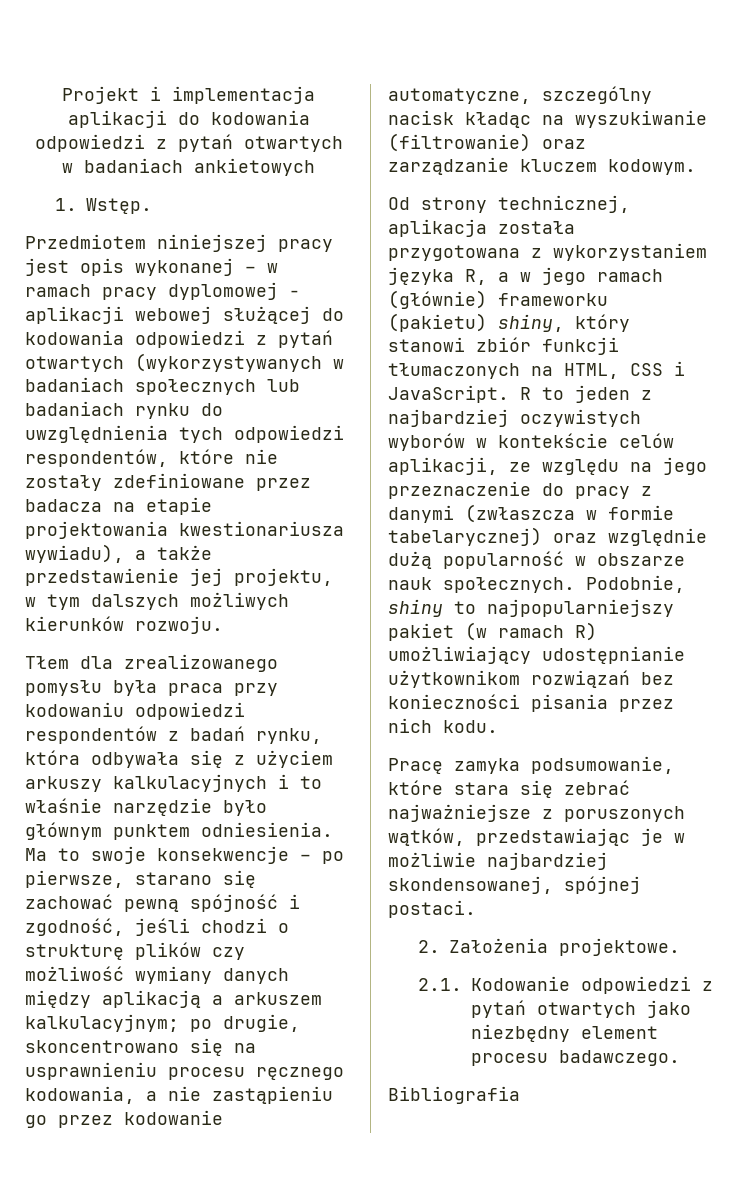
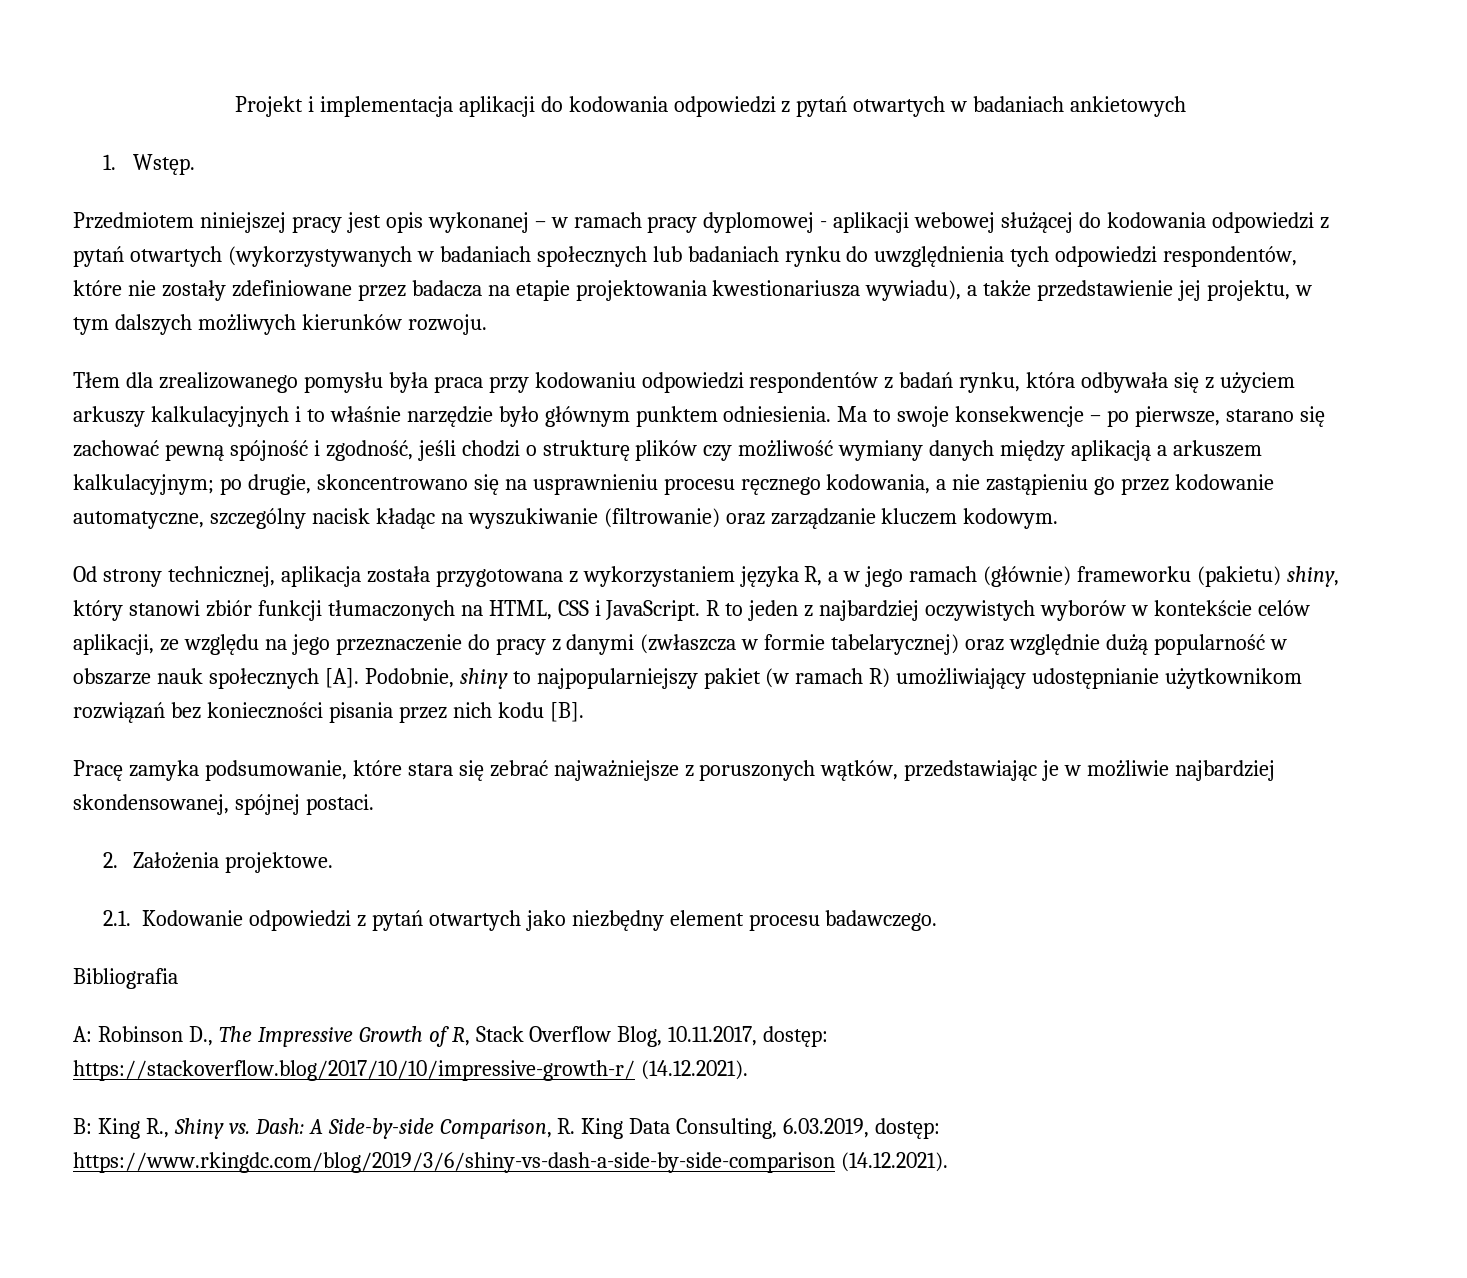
[443,577,575,593] społecznych. -> [208,668,359,689] społecznych [A].
[443,720,498,733] kodu. -> [497,702,584,722] kodu [B].
(520, 1095) none -> [73,1026,829,1047] [73,1060,748,1081] [73,1118,941,1139] [73,1152,948,1173] // A: Robinson D., The Impressive Growth of R, Stack Overflow Blog, 10.11.2017, dostęp: https://stackoverflow.blog/2017/10/10/impressive-growth-r/ (14.12.2021). // B: King R., Shiny vs. Dash: A Side-by-side Comparison, R. King Data Consulting, 6.03.2019, dostęp: https://www.rkingdc.com/blog/2019/3/6/shiny-vs-dash-a-side-by-side-comparison (14.12.2021).

